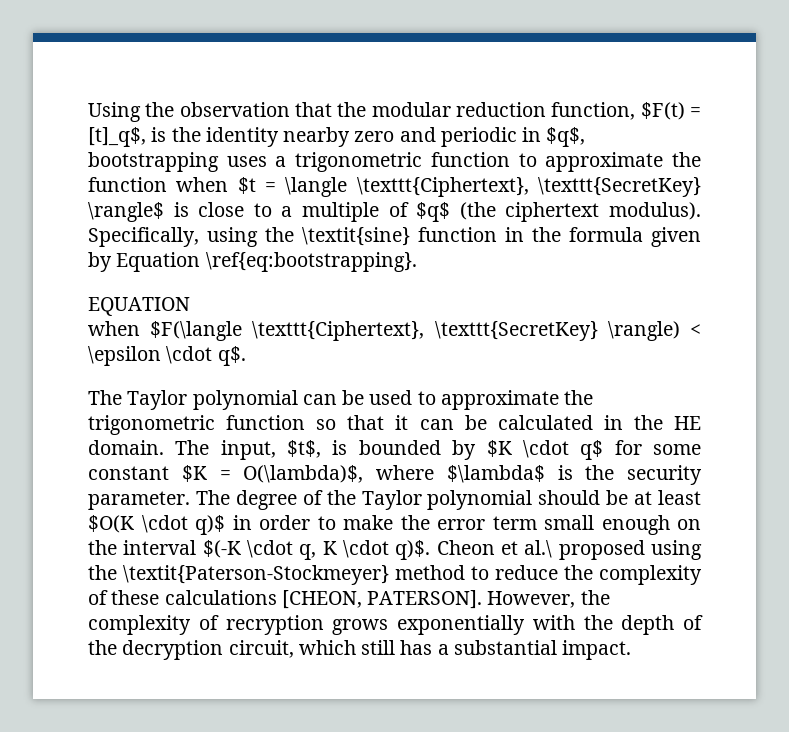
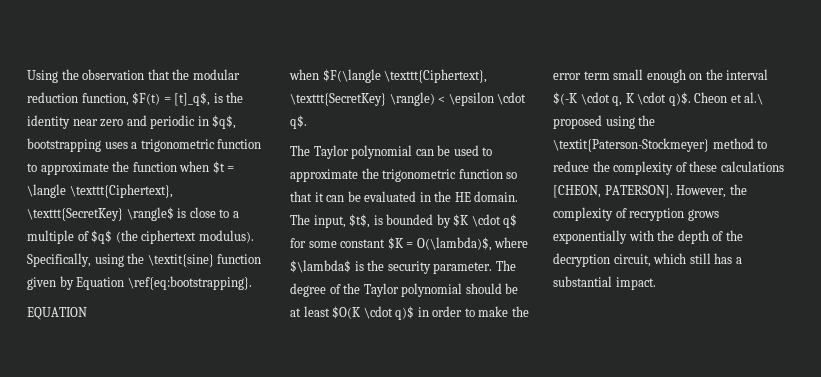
[283,127,351,147] nearby -> [72,119,98,126] near
[505,227,643,242] in the formula -> (262, 259) none
[497,415,593,430] calculated -> [364,191,417,202] evaluated

